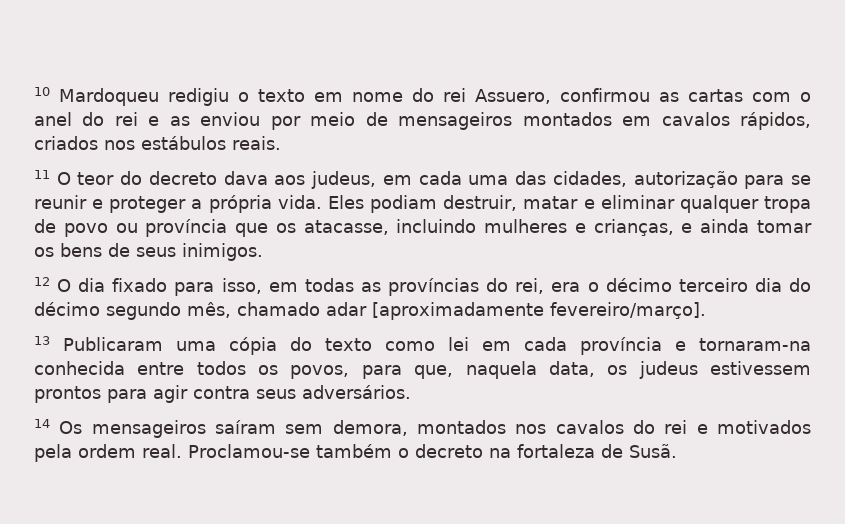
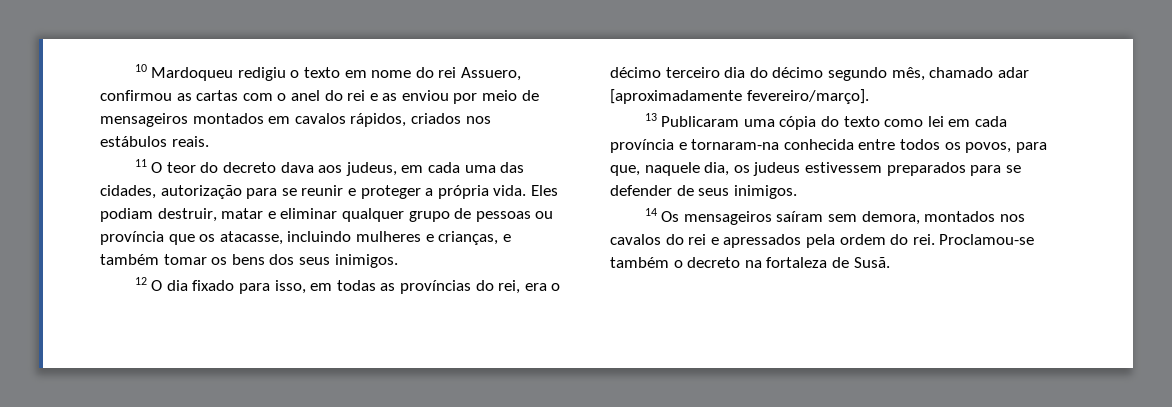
[764,196,812,213] [34,219,108,237] tropa de povo -> [408,208,531,222] grupo de pessoas
[700,219,750,233] ainda -> [100,254,159,265] também
[108,243,130,257] de -> [269,254,295,265] dos
[465,361,595,379] naquela data, -> [644,162,730,176] naquele dia,
[34,385,411,403] prontos para agir contra seus adversários. -> [886,162,1021,176] [610,185,797,199] preparados para se defender de seus inimigos.
[717,420,812,434] motivados -> [723,234,802,248] apressados
[142,444,182,458] real. -> [890,234,935,245] do rei.

